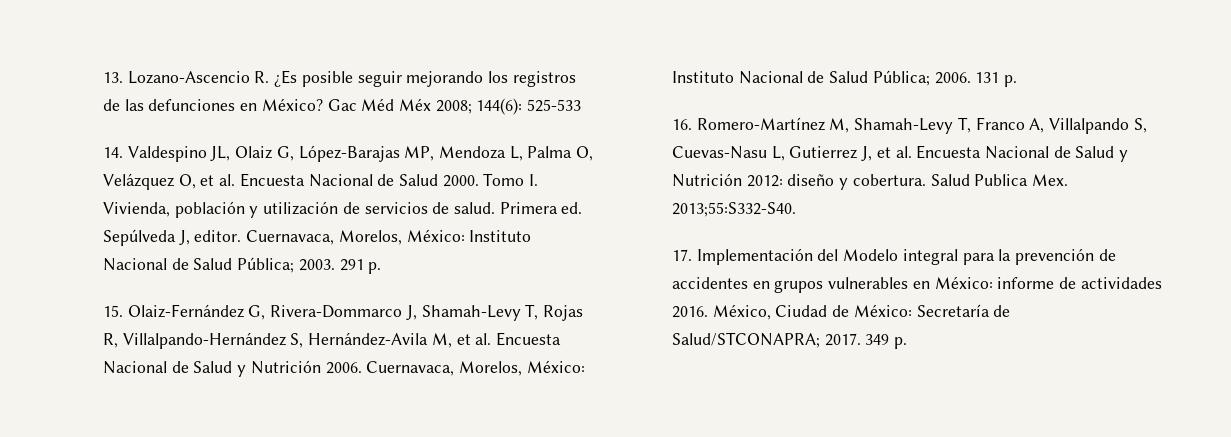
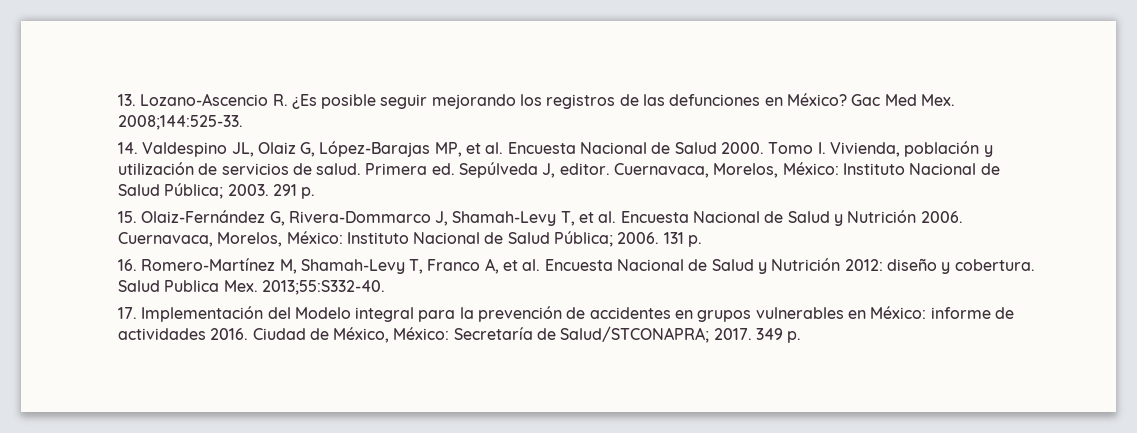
[361,98,582,115] Méd Méx 2008; 144(6): 525-533 -> [884,94,956,106] [117,115,243,130] Med Mex. 2008;144:525-33.
[439,146,594,161] [102,173,196,190] Mendoza L, Palma O, Velázquez O, -> (462, 149) none
[543,305,584,321] [102,332,452,349] Rojas R, Villalpando-Hernández S, Hernández-Avila M, -> (575, 218) none
[1049,118,1147,134] [671,146,873,161] Villalpando S, Cuevas-Nasu L, Gutierrez J, -> (499, 266) none
[671,202,796,217] 2013;55:S332-S40. -> [261,280,385,295] 2013;55:S332-40.
[712,304,771,320] México, -> (249, 334) none
(850, 311) none -> [333,327,390,343] México,

